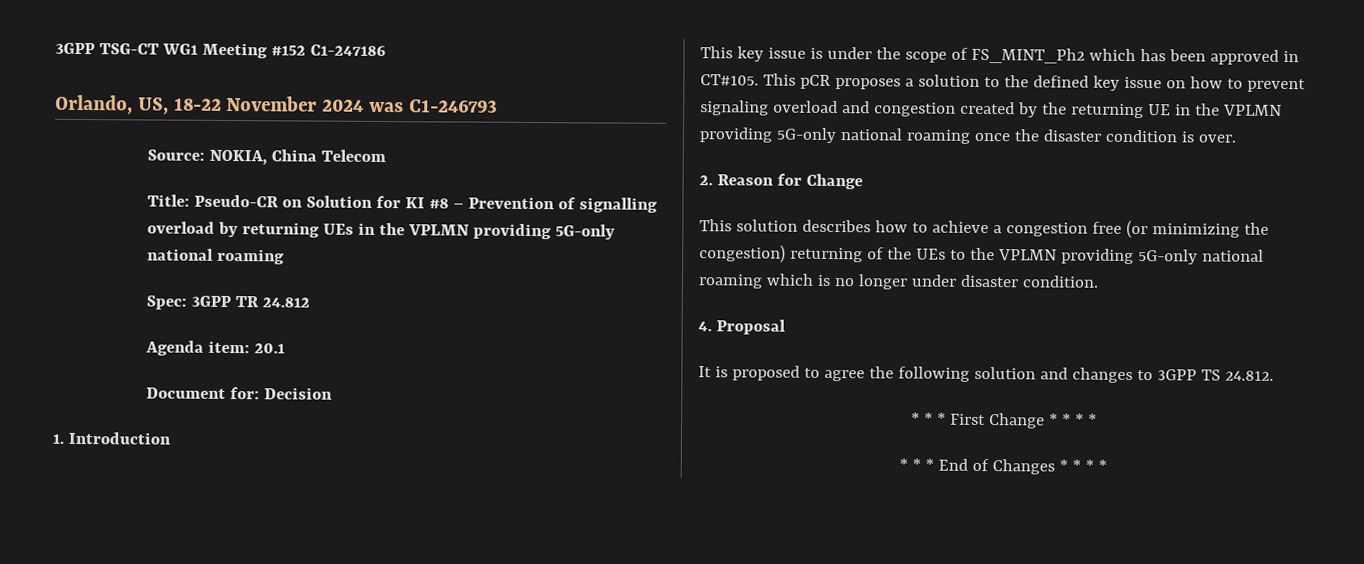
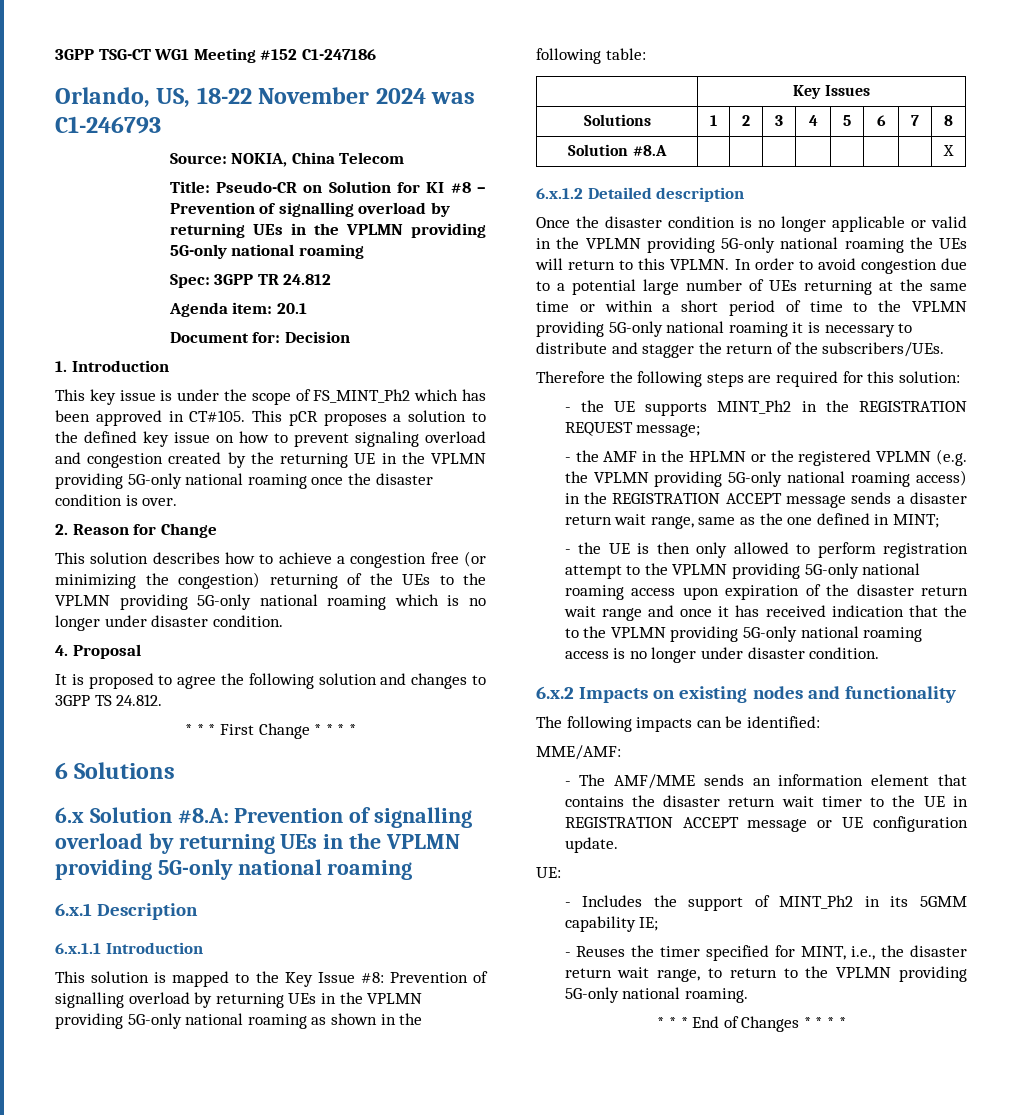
(1097, 419) none -> [55,762,176,779] [55,807,473,828] [55,833,460,854] [55,859,413,880] [55,903,199,920] [55,942,203,954] [55,971,489,987] [55,992,423,1008] [55,1013,423,1029] [536,48,646,64] [793,85,870,99] [583,114,651,126] [710,115,717,126] [742,115,750,126] [775,115,783,126] [808,115,818,126] [843,115,851,126] [876,115,886,126] [911,115,919,126] [944,115,953,126] [568,144,667,156] [943,145,954,156] [536,187,745,202] [536,216,967,232] [536,237,967,253] [535,258,967,274] [536,279,967,295] [536,300,967,316] [536,321,913,337] [536,342,945,358] [536,371,960,387] [564,400,967,416] [564,422,701,437] [564,449,967,466] [564,470,967,487] [564,492,967,508] [564,513,939,529] [564,542,968,558] [564,563,921,579] [564,584,968,600] [563,605,967,621] [564,626,923,642] [564,647,880,663] [536,686,956,703] [536,716,820,732] [536,745,621,760] [564,774,967,789] [564,795,968,807] [564,816,968,832] [564,837,618,853] [536,867,561,878] [564,895,967,911] [564,916,659,932] [564,945,967,961] [564,966,967,982] [564,987,748,1003] // 6 Solutions // 6.x Solution #8.A: Prevention of signalling overload by returning UEs in the VPLMN providing 5G-only national roaming // 6.x.1 Description // 6.x.1.1 Introduction // This solution is mapped to the Key Issue #8: Prevention of signalling overload by returning UEs in the VPLMN providing 5G-only national roaming as shown in the following table: // | Key Issues // Solutions | 1 | 2 | 3 | 4 | 5 | 6 | 7 | 8 // Solution #8.A | | | | | | | | X // 6.x.1.2 Detailed description // Once the disaster condition is no longer applicable or valid in the VPLMN providing 5G-only national roaming the UEs will return to this VPLMN. In order to avoid congestion due to a potential large number of UEs returning at the same time or within a short period of time to the VPLMN providing 5G-only national roaming it is necessary to distribute and stagger the return of the subscribers/UEs. // Therefore the following steps are required for this solution: // - the UE supports MINT_Ph2 in the REGISTRATION REQUEST message; // - the AMF in the HPLMN or the registered VPLMN (e.g. the VPLMN providing 5G-only national roaming access) in the REGISTRATION ACCEPT message sends a disaster return wait range, same as the one defined in MINT; // - the UE is then only allowed to perform registration attempt to the VPLMN providing 5G-only national roaming access upon expiration of the disaster return wait range and once it has received indication that the to the VPLMN providing 5G-only national roaming access is no longer under disaster condition. // 6.x.2 Impacts on existing nodes and functionality // The following impacts can be identified: // MME/AMF: // - The AMF/MME sends an information element that contains the disaster return wait timer to the UE in REGISTRATION ACCEPT message or UE configuration update. // UE: // - Includes the support of MINT_Ph2 in its 5GMM capability IE; // - Reuses the timer specified for MINT, i.e., the disaster return wait range, to return to the VPLMN providing 5G-only national roaming.

